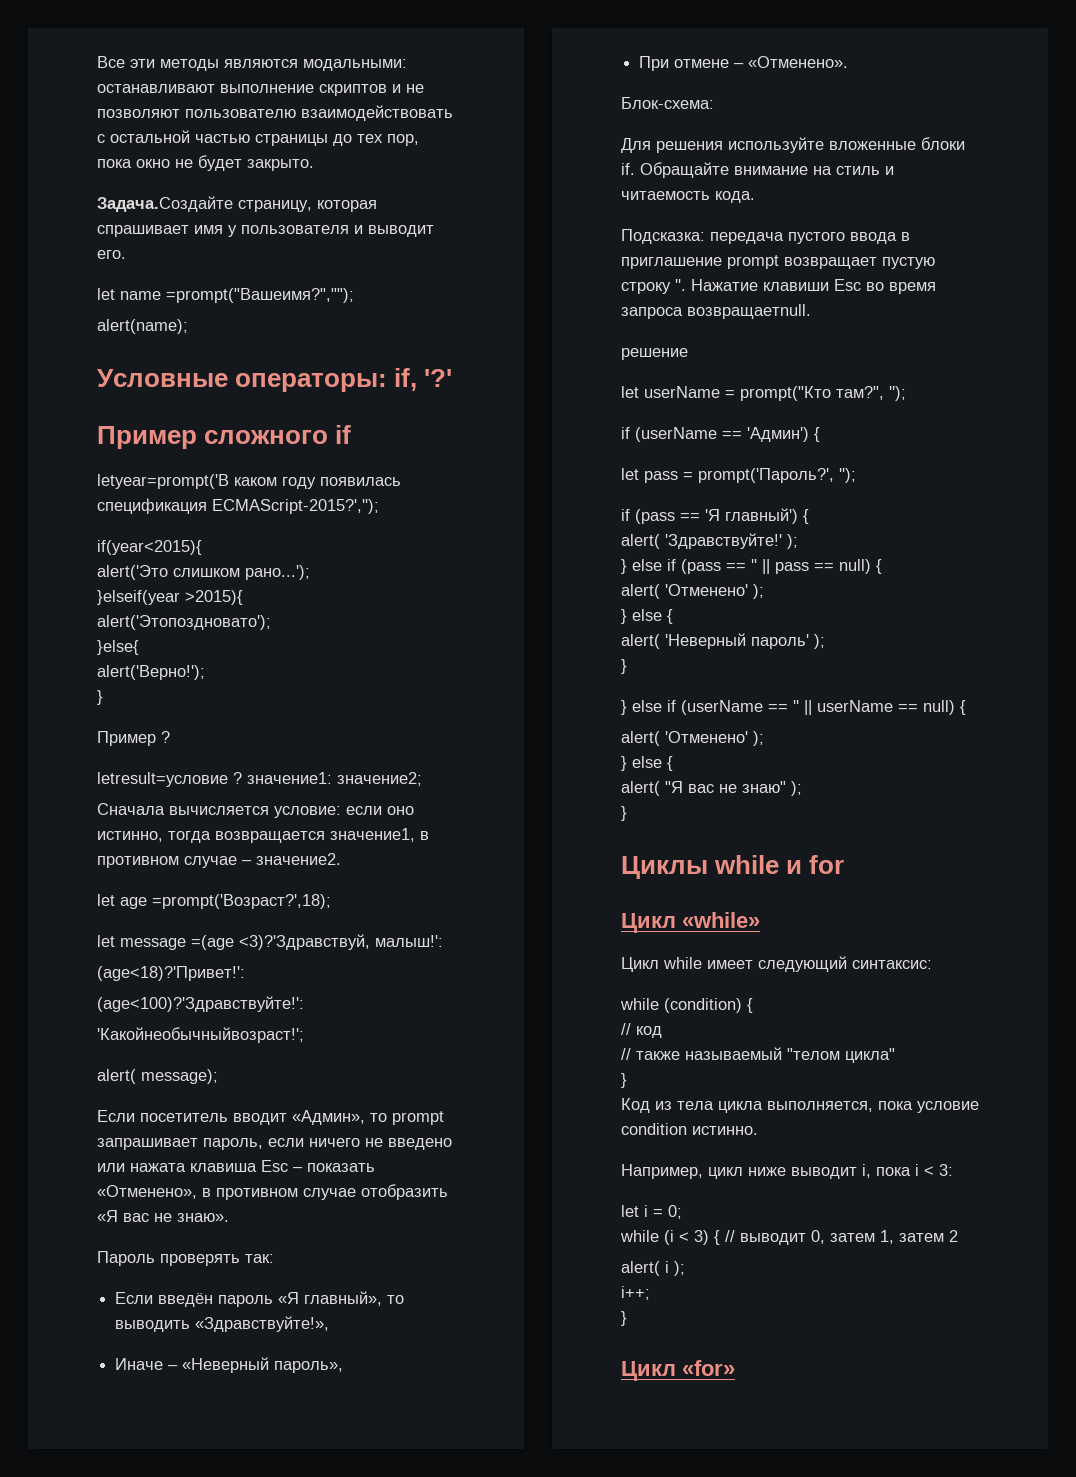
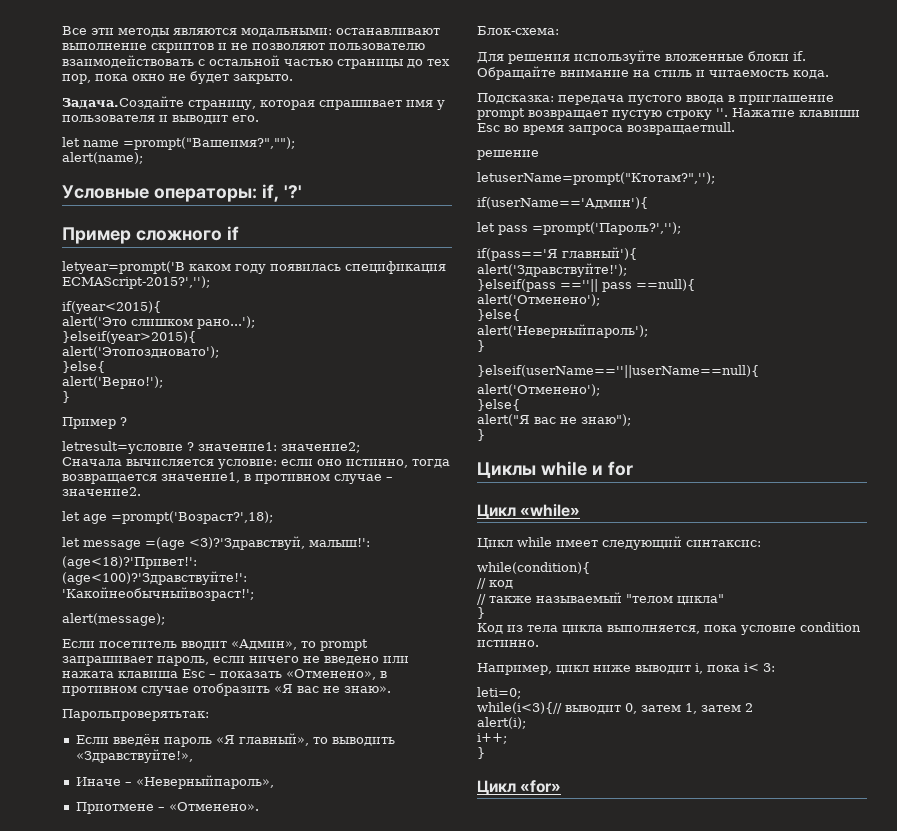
[97,590,243,605] }elseif(year >2015){ -> [62,331,196,344] }elseif(year>2015){
[97,1069,218,1084] alert( message); -> [62,613,165,626] alert(message);
[97,1251,274,1266] Пароль проверять так: -> [62,709,209,721] Парольпроверятьтак:
[182,1357,344,1373] [639,56,730,71] «Неверный пароль», // При отмене -> [135,775,274,789] [75,802,154,814] «Неверныйпароль», // Приотмене
[621,386,906,401] [621,427,820,442] [621,468,856,483] [621,508,809,524] [621,533,798,549] [621,559,882,574] [621,584,764,599] [621,609,673,624] [621,633,825,649] [621,659,627,674] [621,700,966,715] [621,731,764,746] [621,756,673,771] [621,781,802,796] let userName = prompt("Кто там?", ''); // if (userName == 'Админ') { // let pass = prompt('Пароль?', ''); // if (pass == 'Я главный') { // alert( 'Здравствуйте!' ); // } else if (pass == '' || pass == null) { // alert( 'Отменено' ); // } else { // alert( 'Неверный пароль' ); // } // } else if (userName == '' || userName == null) { // alert( 'Отменено' ); // } else { // alert( "Я вас не знаю" ); -> [477,172,715,185] [477,197,648,209] [477,222,681,235] [477,247,637,261] [477,263,627,277] [477,279,695,292] [477,294,600,306] [477,309,520,321] [477,324,648,338] [477,340,485,352] [477,365,759,378] [477,384,600,396] [477,399,520,411] [477,414,631,426] letuserName=prompt("Ктотам?",''); // if(userName=='Админ'){ // let pass =prompt('Пароль?',''); // if(pass=='Я главный'){ // alert('Здравствуйте!'); // }elseif(pass ==''|| pass ==null){ // alert('Отменено'); // }else{ // alert('Неверныйпароль'); // } // }elseif(userName==''||userName==null){ // alert('Отменено'); // }else{ // alert("Я вас не знаю");
[620,998,753,1013] while (condition) { -> [477,562,590,574] while(condition){
[915,1164,934,1176] i < -> [744,663,759,672] i<
[621,1205,682,1219] [620,1230,735,1245] let i = 0; // while (i < 3) { // -> [477,687,521,699] [477,702,562,714] leti=0; // while(i<3){//
[621,1261,685,1276] alert( i ); -> [477,717,526,729] alert(i);

